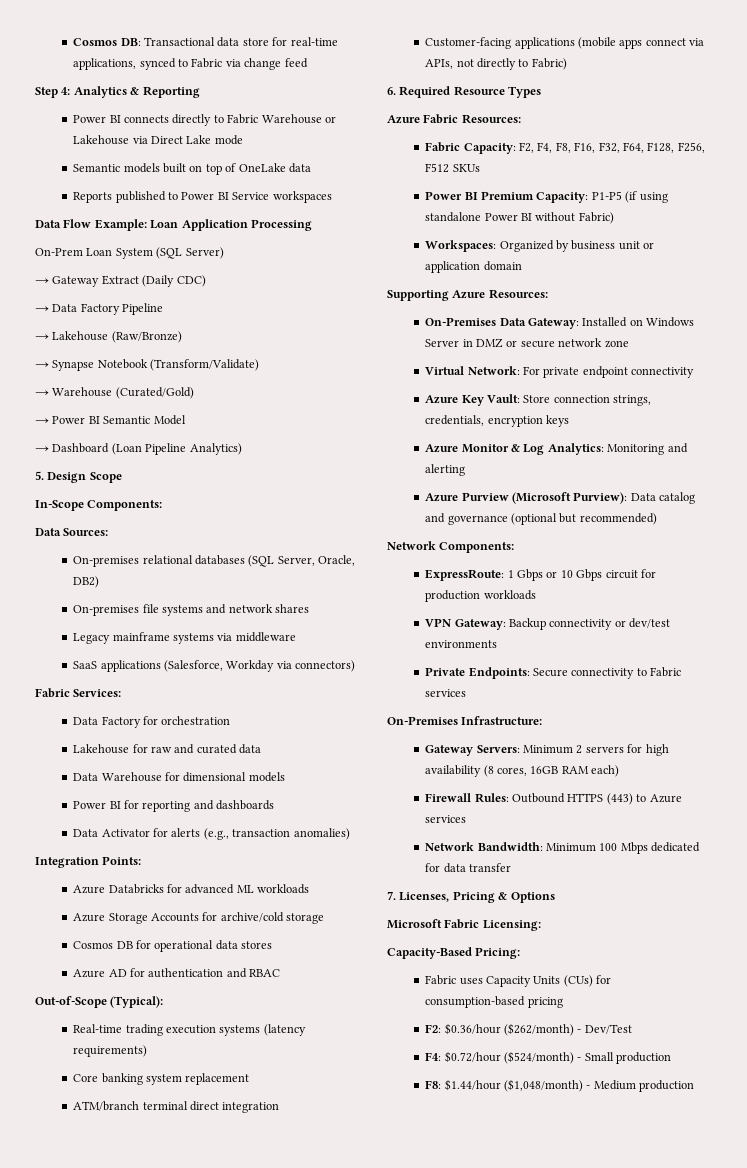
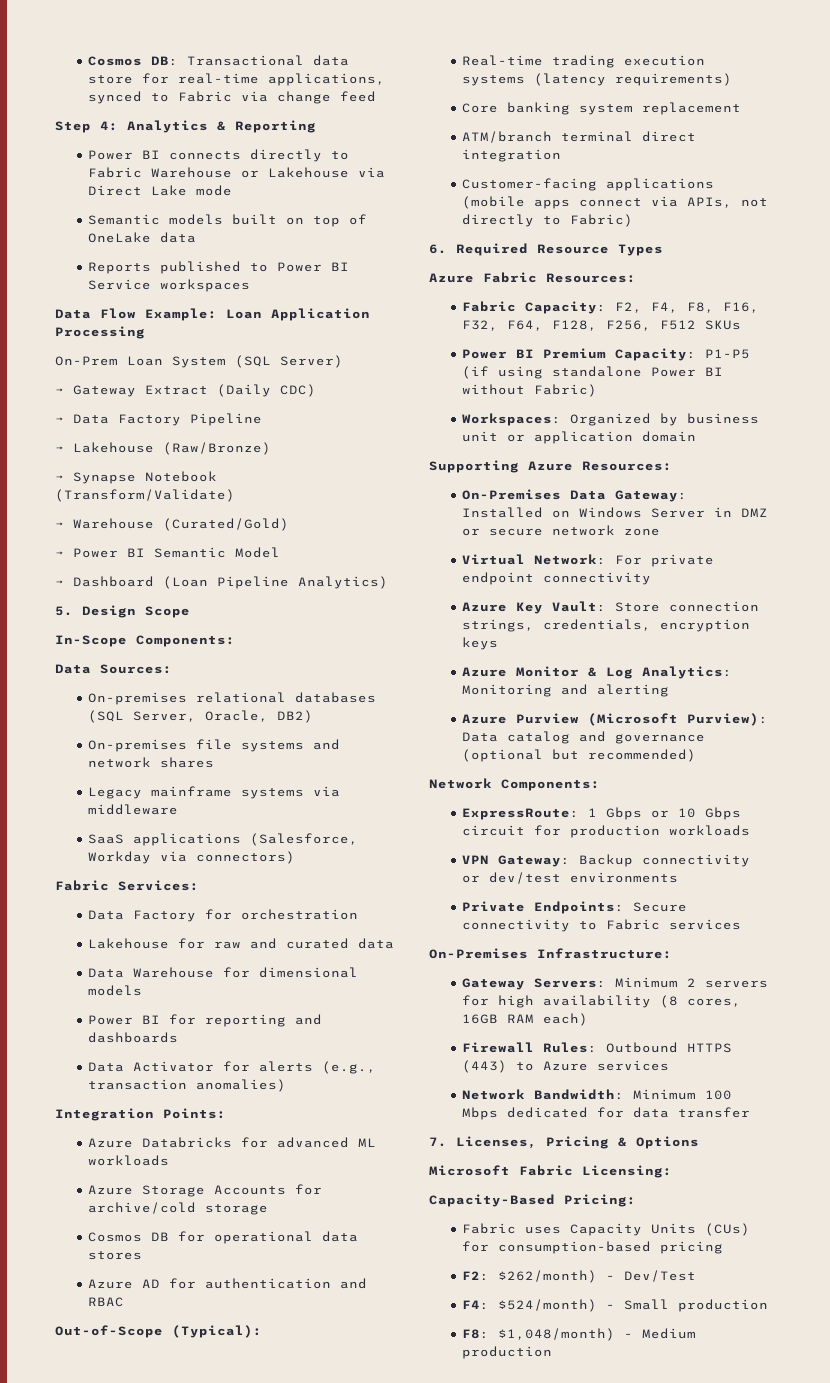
[444,1023,575,1036] $0.36/hour ($262/month) -> [497,1270,597,1283] $262/month)
[444,1051,575,1064] $0.72/hour ($524/month) -> [497,1299,597,1312] $524/month)
[444,1079,584,1092] $1.44/hour ($1,048/month) -> [497,1328,615,1341] $1,048/month)

